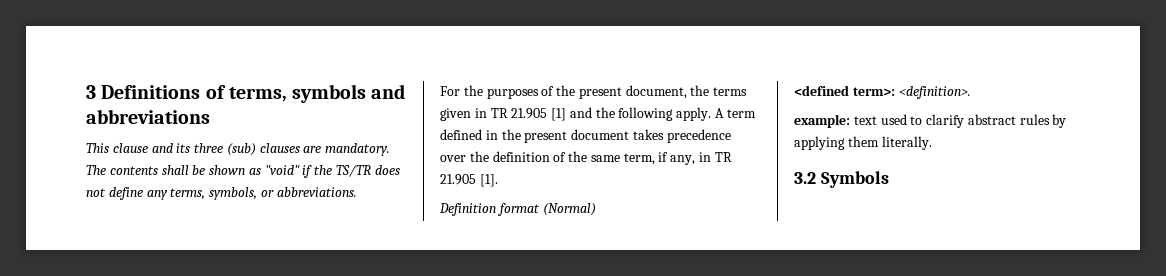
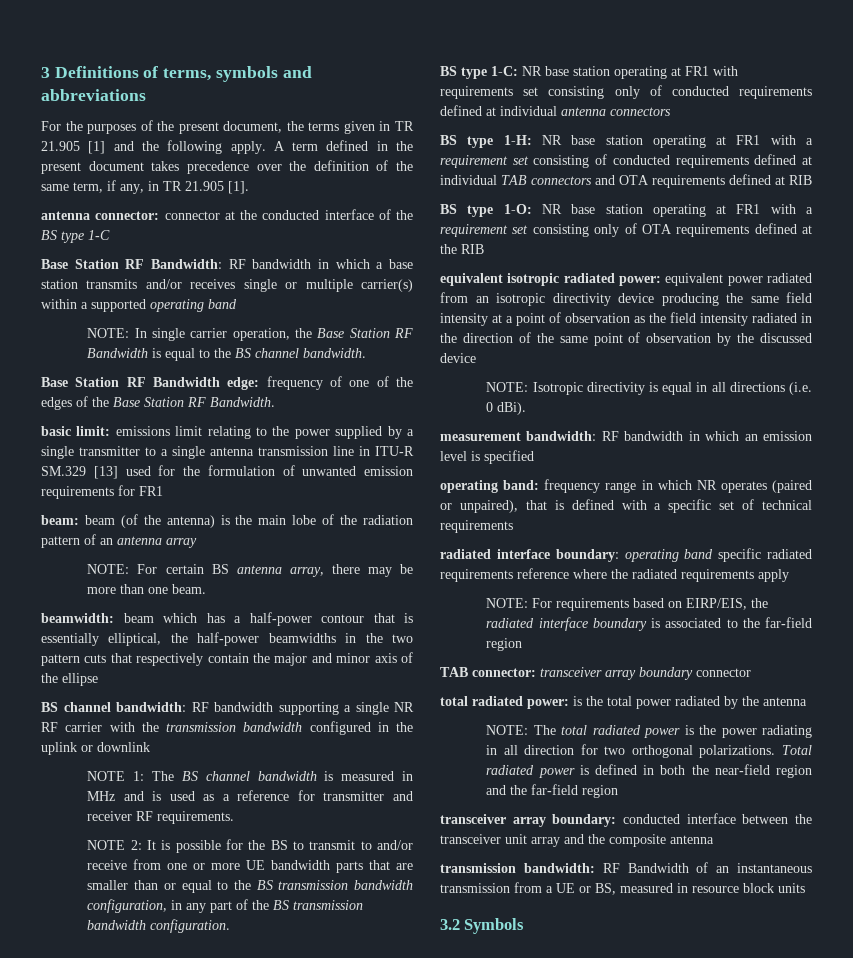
[86,143,391,156] [86,165,400,178] [86,187,357,200] // This clause and its three (sub) clauses are mandatory. The contents shall be shown as "void" if the TS/TR does not define any terms, symbols, or abbreviations. -> (146, 95) none
[439,203,596,216] [794,85,971,99] [794,114,1067,128] [794,136,932,150] Definition format (Normal) // <defined term>: <definition>. // example: text used to clarify abstract rules by applying them literally. -> [41,209,413,220] [41,230,110,243] [41,259,414,269] [41,279,413,292] [41,299,237,312] [87,328,414,341] [87,348,367,361] [41,376,413,390] [41,396,275,410] [41,426,414,439] [41,446,414,459] [41,465,413,479] [41,485,163,499] [41,514,414,528] [41,534,197,548] [87,564,414,577] [87,584,207,594] [41,612,413,626] [41,632,413,646] [41,652,413,666] [41,673,98,686] [41,702,414,715] [41,721,413,735] [41,742,150,755] [87,771,414,781] [87,790,413,801] [87,811,235,824] [87,839,414,853] [87,859,414,873] [87,880,413,893] [87,899,364,913] [87,919,231,933] [440,66,738,79] [440,85,812,99] [440,105,671,116] [440,135,813,148] [440,154,812,168] [440,174,812,188] [440,204,813,217] [440,223,812,237] [440,244,484,254] [440,273,812,286] [440,292,812,306] [440,312,812,326] [440,332,812,346] [440,353,476,363] [486,382,813,395] [486,402,527,415] [440,431,812,441] [440,450,534,464] [440,479,812,493] [440,499,812,513] [440,520,513,533] [440,548,812,562] [440,568,789,582] [486,598,769,611] [486,617,812,631] [486,638,523,651] [440,667,751,680] [440,696,807,709] [486,725,813,738] [486,744,812,758] [486,764,813,778] [486,784,619,798] [440,813,812,827] [440,834,714,847] [440,862,812,873] [440,882,805,895] antenna connector: connector at the conducted interface of the BS type 1-C // Base Station RF Bandwidth: RF bandwidth in which a base station transmits and/or receives single or multiple carrier(s) within a supported operating band // NOTE: In single carrier operation, the Base Station RF Bandwidth is equal to the BS channel bandwidth. // Base Station RF Bandwidth edge: frequency of one of the edges of the Base Station RF Bandwidth. // basic limit: emissions limit relating to the power supplied by a single transmitter to a single antenna transmission line in ITU-R SM.329 [13] used for the formulation of unwanted emission requirements for FR1 // beam: beam (of the antenna) is the main lobe of the radiation pattern of an antenna array // NOTE: For certain BS antenna array, there may be more than one beam. // beamwidth: beam which has a half-power contour that is essentially elliptical, the half-power beamwidths in the two pattern cuts that respectively contain the major and minor axis of the ellipse // BS channel bandwidth: RF bandwidth supporting a single NR RF carrier with the transmission bandwidth configured in the uplink or downlink // NOTE 1: The BS channel bandwidth is measured in MHz and is used as a reference for transmitter and receiver RF requirements. // NOTE 2: It is possible for the BS to transmit to and/or receive from one or more UE bandwidth parts that are smaller than or equal to the BS transmission bandwidth configuration, in any part of the BS transmission bandwidth configuration. // BS type 1-C: NR base station operating at FR1 with requirements set consisting only of conducted requirements defined at individual antenna connectors // BS type 1-H: NR base station operating at FR1 with a requirement set consisting of conducted requirements defined at individual TAB connectors and OTA requirements defined at RIB // BS type 1-O: NR base station operating at FR1 with a requirement set consisting only of OTA requirements defined at the RIB // equivalent isotropic radiated power: equivalent power radiated from an isotropic directivity device producing the same field intensity at a point of observation as the field intensity radiated in the direction of the same point of observation by the discussed device // NOTE: Isotropic directivity is equal in all directions (i.e. 0 dBi). // measurement bandwidth: RF bandwidth in which an emission level is specified // operating band: frequency range in which NR operates (paired or unpaired), that is defined with a specific set of technical requirements // radiated interface boundary: operating band specific radiated requirements reference where the radiated requirements apply // NOTE: For requirements based on EIRP/EIS, the radiated interface boundary is associated to the far-field region // TAB connector: transceiver array boundary connector // total radiated power: is the total power radiated by the antenna // NOTE: The total radiated power is the power radiating in all direction for two orthogonal polarizations. Total radiated power is defined in both the near-field region and the far-field region // transceiver array boundary: conducted interface between the transceiver unit array and the composite antenna // transmission bandwidth: RF Bandwidth of an instantaneous transmission from a UE or BS, measured in resource block units

